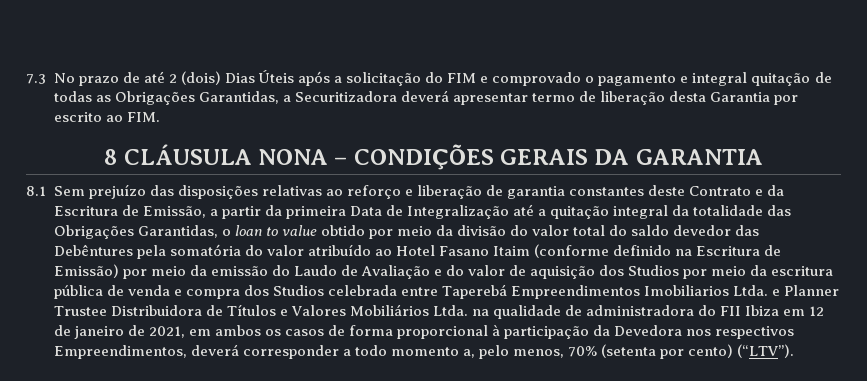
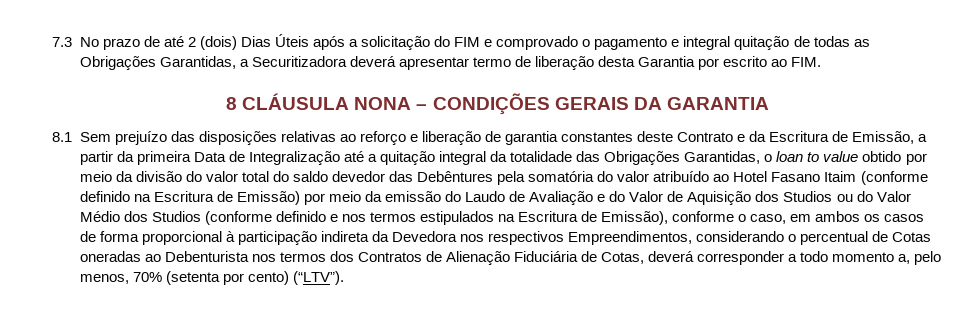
[468,265,834,279] [53,284,840,299] [53,304,825,319] [53,325,185,339] valor de aquisição dos Studios por meio da escritura pública de venda e compra dos Studios celebrada entre Taperebá Empreendimentos Imobiliarios Ltda. e Planner Trustee Distribuidora de Títulos e Valores Mobiliários Ltda. na qualidade de administradora do FII Ibiza em 12 de janeiro de 2021, -> [629,191,911,205] [79,211,787,225] Valor de Aquisição dos Studios ou do Valor Médio dos Studios (conforme definido e nos termos estipulados na Escritura de Emissão), conforme o caso,
(590, 332) none -> [320,231,369,242] indireta
(187, 352) none -> [696,231,932,245] [79,251,645,265] considerando o percentual de Cotas oneradas ao Debenturista nos termos dos Contratos de Alienação Fiduciária de Cotas,

